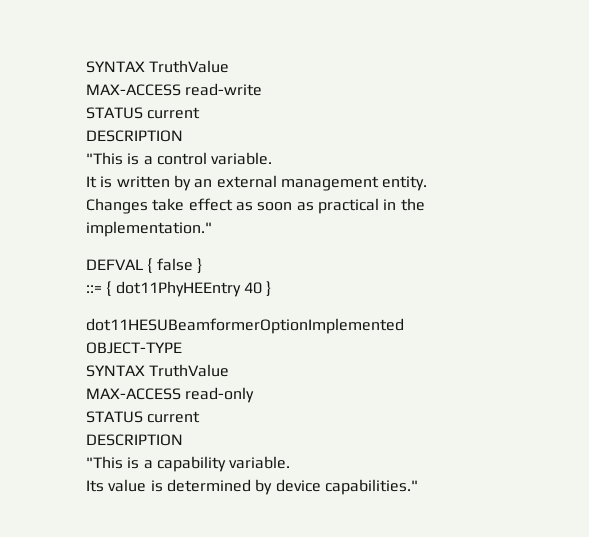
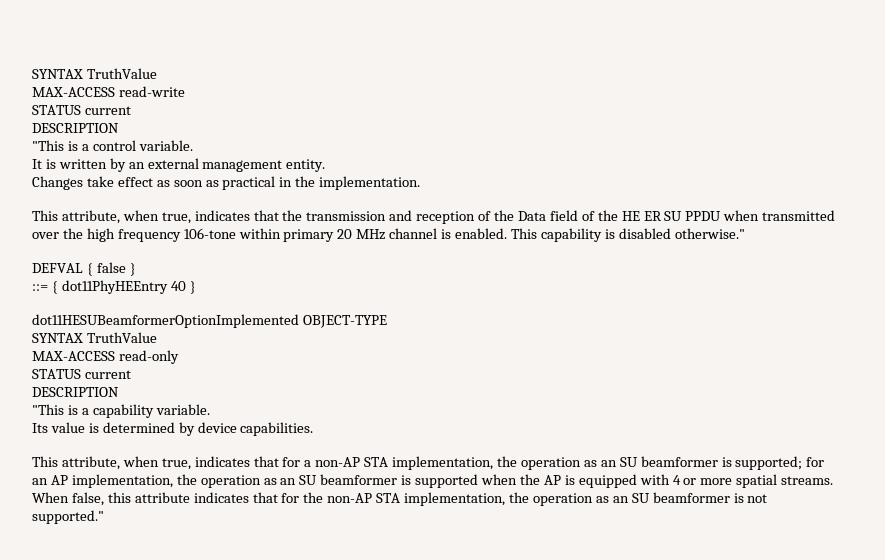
[86,221,212,237] implementation." -> [319,176,421,190] [32,210,836,224] [32,228,745,242] implementation. // This attribute, when true, indicates that the transmission and reception of the Data field of the HE ER SU PPDU when transmitted over the high frequency 106-tone within primary 20 MHz channel is enabled. This capability is disabled otherwise."
[324,479,418,495] capabilities." -> [240,422,314,436] [32,456,825,470] [32,474,834,488] [32,492,768,506] [32,510,104,524] capabilities. // This attribute, when true, indicates that for a non-AP STA implementation, the operation as an SU beamformer is supported; for an AP implementation, the operation as an SU beamformer is supported when the AP is equipped with 4 or more spatial streams. When false, this attribute indicates that for the non-AP STA implementation, the operation as an SU beamformer is not supported."

